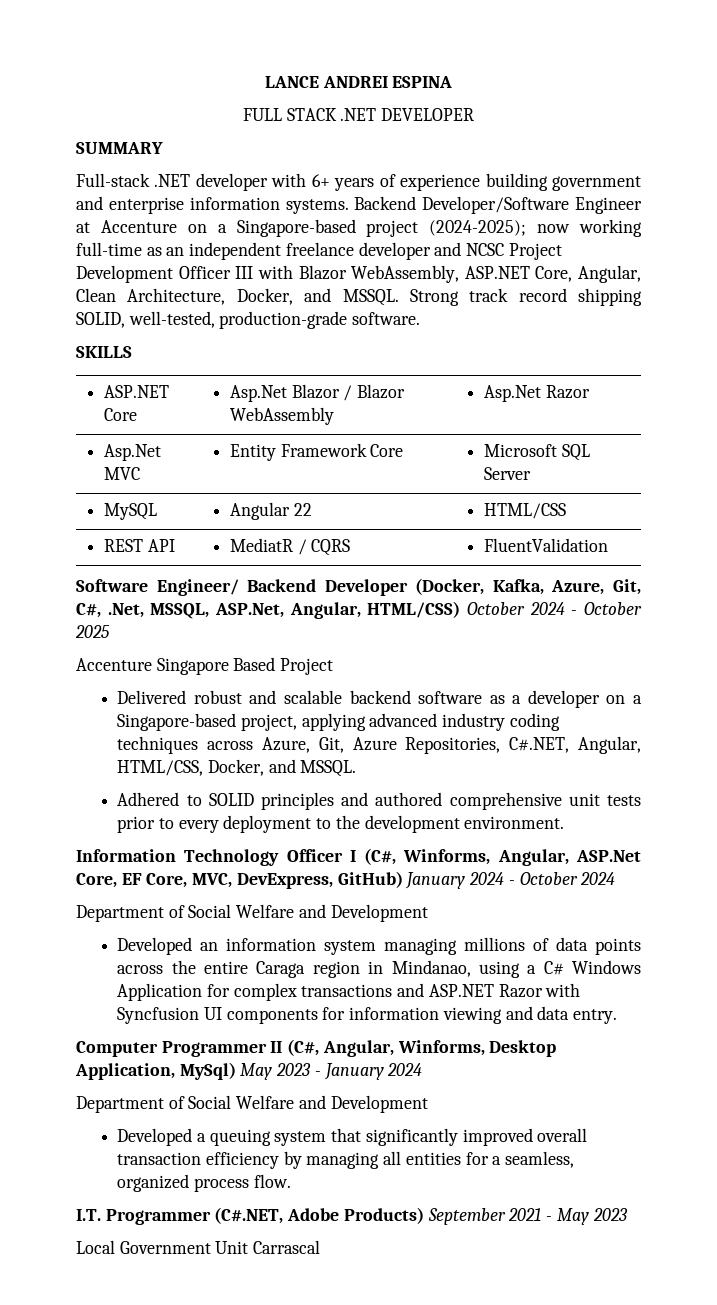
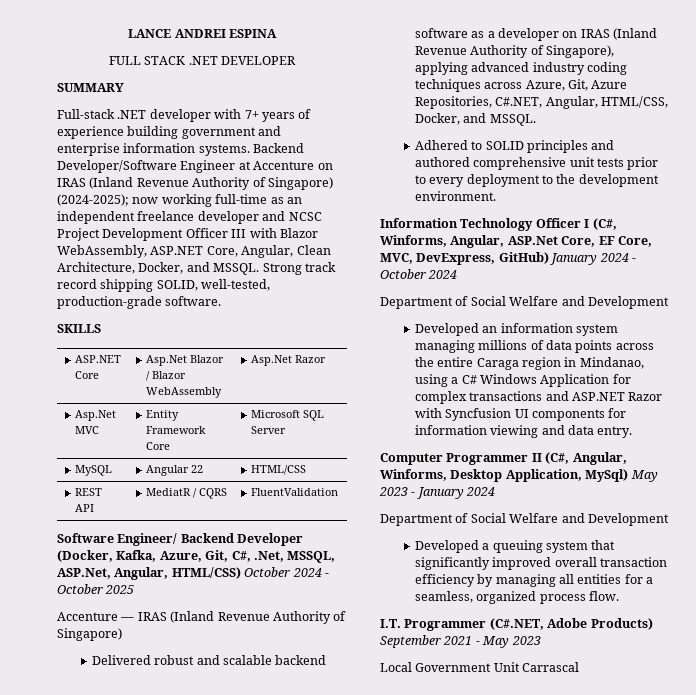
[311,174,330,187] 6+ -> [244,110,259,119] 7+
[217,219,419,237] a Singapore-based project -> [57,177,333,190] IRAS (Inland Revenue Authority of Singapore)
[156,657,334,675] Singapore Based Project -> [120,611,347,624] [57,628,122,641] — IRAS (Inland Revenue Authority of Singapore)
[632,695,642,704] [117,713,298,731] a Singapore-based project, -> [580,28,658,40] [414,45,614,58] IRAS (Inland Revenue Authority of Singapore),

